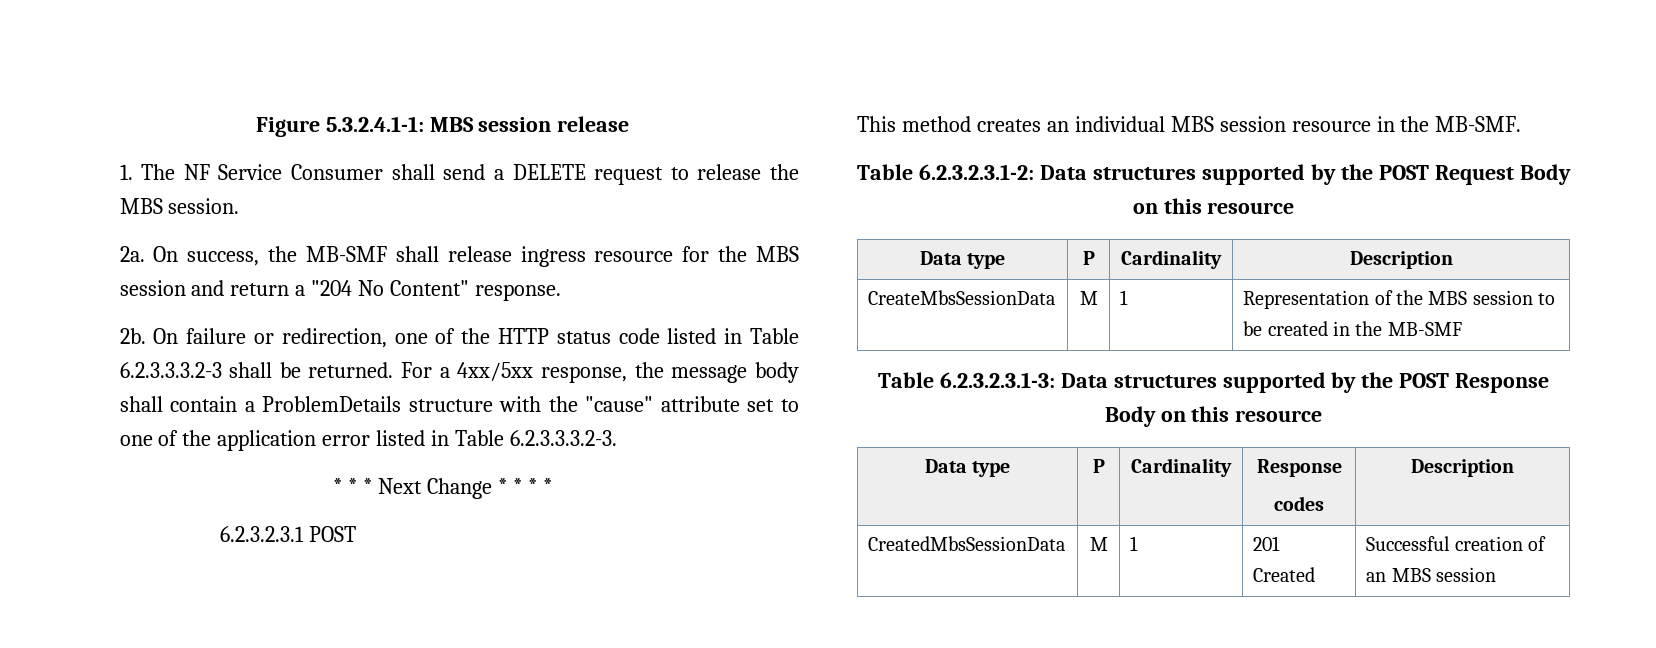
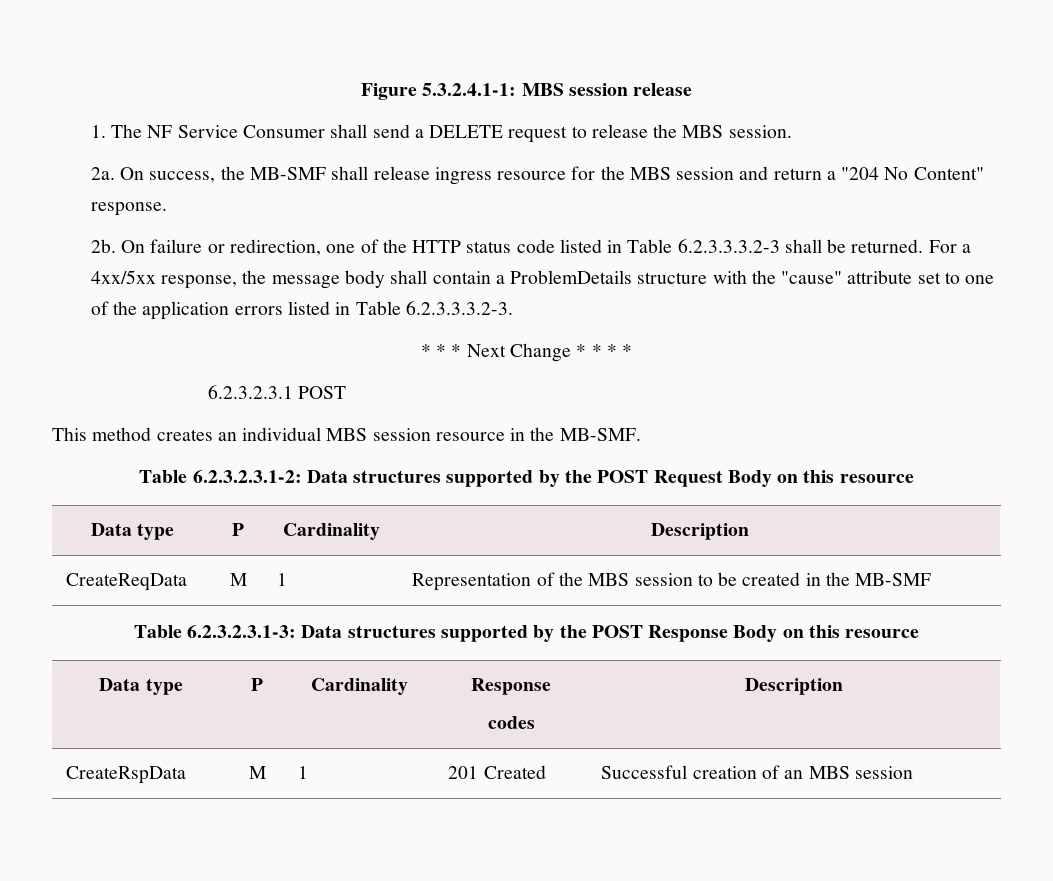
[322,435,371,446] error -> [234,306,283,315] errors
[868,290,1056,305] CreateMbsSessionData -> [66,573,188,591] CreateReqData
[868,536,1066,551] CreatedMbsSessionData -> [66,766,187,784] CreateRspData

